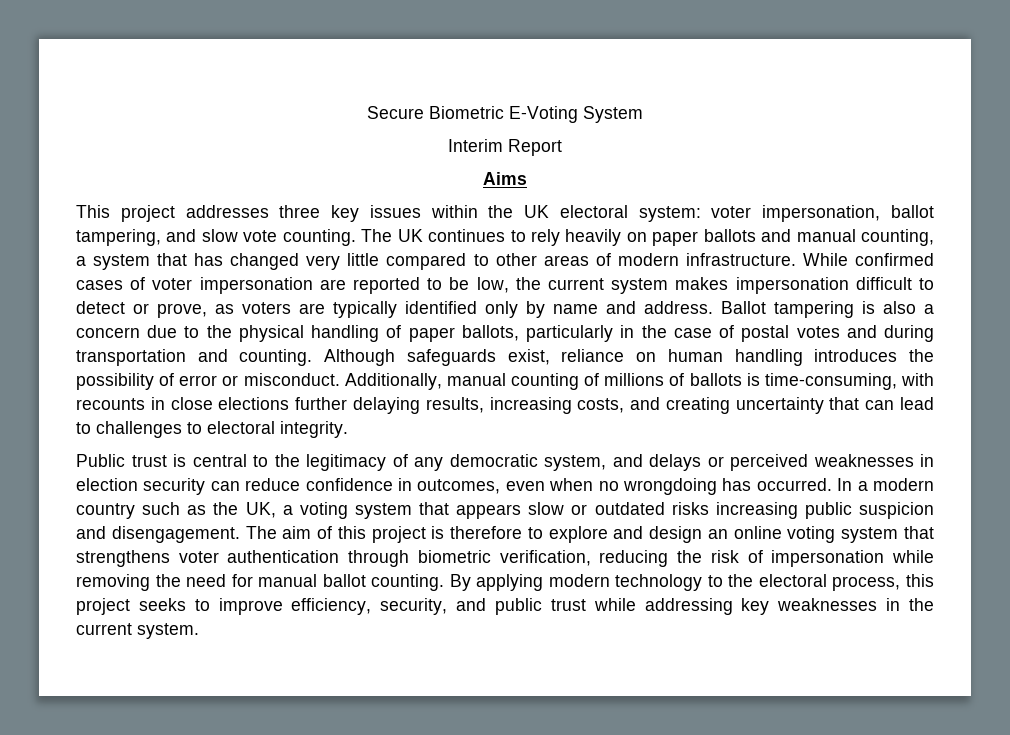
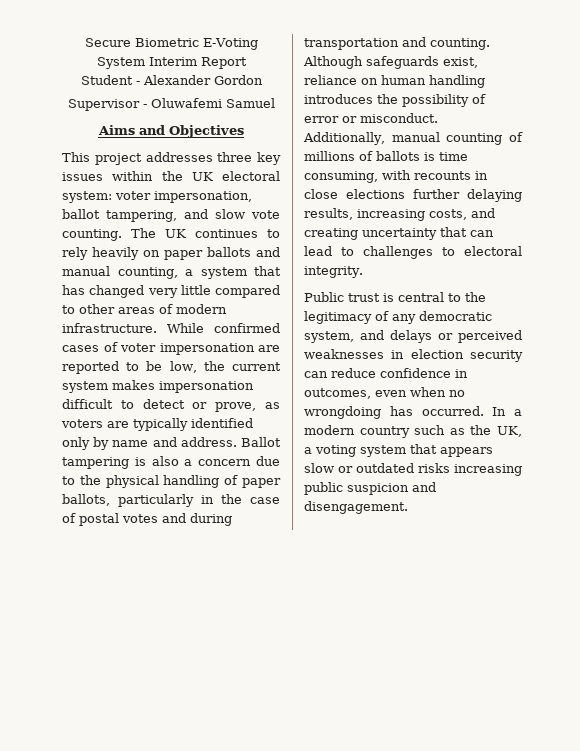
(643, 114) // -> (145, 63) none
(562, 147) none -> [80,75,263,85] [67,98,275,111] // Student - Alexander Gordon // Supervisor - Oluwafemi Samuel
(527, 178) none -> [138,125,244,138] and Objectives
[764,373,897,390] time-consuming, -> [439,152,468,161] [304,171,378,183] time consuming,
[245,526,934,543] [76,550,935,567] [76,574,934,591] [76,598,935,615] [76,623,199,639] The aim of this project is therefore to explore and design an online voting system that strengthens voter authentication through biometric verification, reducing the risk of impersonation while removing the need for manual ballot counting. By applying modern technology to the electoral process, this project seeks to improve efficiency, security, and public trust while addressing key weaknesses in the current system. -> (408, 507) none

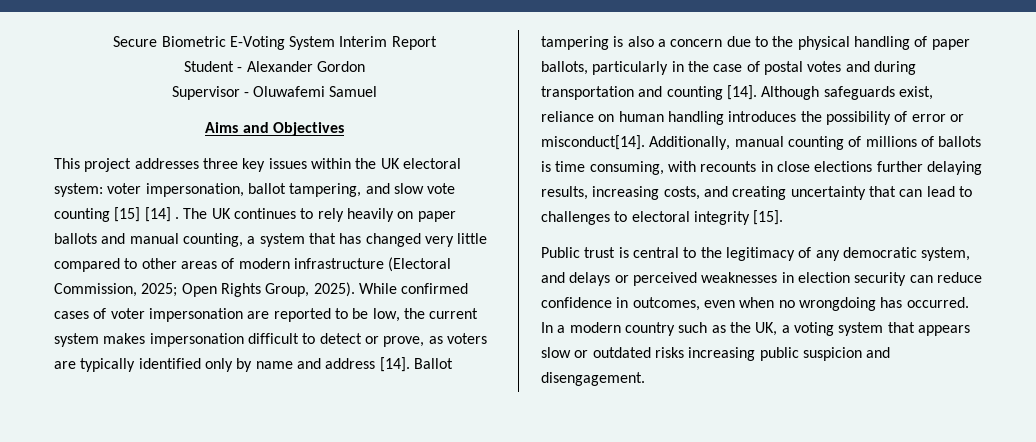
[62,229,122,241] counting. -> [54,207,179,222] counting [15] [14] .
[62,323,157,333] infrastructure. -> [293,257,452,272] [54,282,355,297] infrastructure (Electoral Commission, 2025; Open Rights Group, 2025).
[180,437,237,447] address. -> [325,357,410,372] address [14].
[430,38,490,50] counting. -> [666,85,757,100] counting [14].
[360,113,438,123] misconduct. -> [541,135,645,150] misconduct[14].
[304,266,363,278] integrity. -> [693,210,784,225] integrity [15].

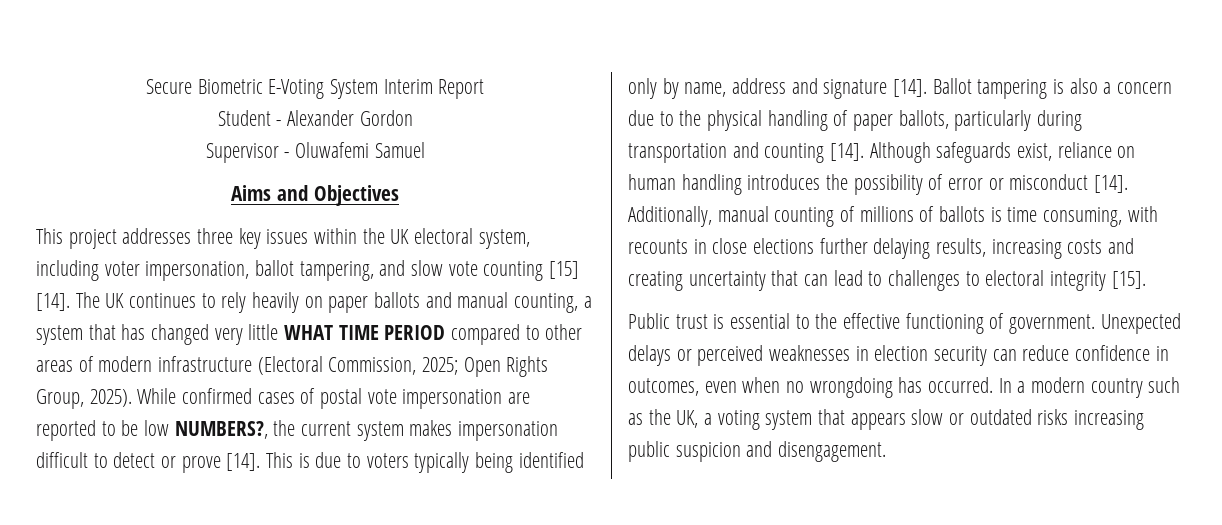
[54,183,103,197] system: -> [478,229,530,249] [36,260,99,281] system, including
[144,207,179,222] [14] . -> [36,293,70,311] [14].
(488, 238) none -> [284,325,446,340] WHAT TIME PERIOD
[110,308,145,319] voter -> [320,388,397,409] postal vote
[372,308,400,322] low, -> [144,420,268,439] low NUMBERS?,
[383,333,487,347] [54,358,376,372] prove, as voters are typically identified only by name and address -> [181,452,584,473] [628,78,888,99] prove [14]. This is due to voters typically being identified only by name, address and signature
[671,61,870,75] in the case of postal votes and -> (1032, 120) none
[541,135,645,150] misconduct[14]. -> [1009,174,1129,193] misconduct [14].
[663,186,700,200] costs, -> [1067,239,1103,254] costs
[632,247,971,261] [541,272,565,283] central to the legitimacy of any democratic system, and -> [730,313,1181,334] essential to the effective functioning of government. Unexpected

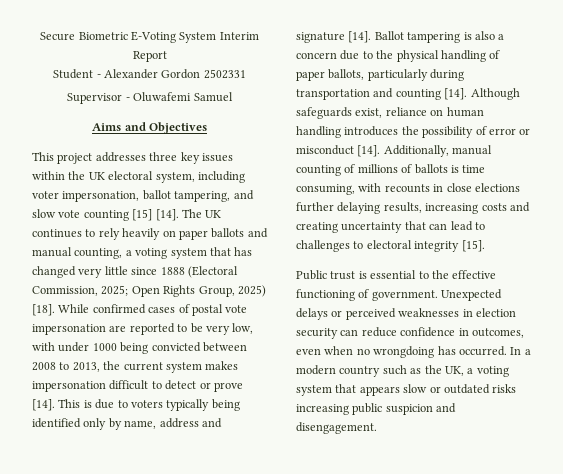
(413, 118) none -> [203,69,246,79] 2502331
(592, 302) none -> [135,248,168,259] voting
[284,324,583,345] [36,356,253,372] WHAT TIME PERIOD compared to other areas of modern infrastructure -> [131,267,185,275] since 1888
[89,389,132,407] 2025). -> [237,285,266,297] [32,304,55,316] 2025) [18].
[144,420,268,439] low NUMBERS?, -> [205,323,254,335] [32,342,247,354] [32,362,100,372] very low, with under 1000 being convicted between 2008 to 2013,

